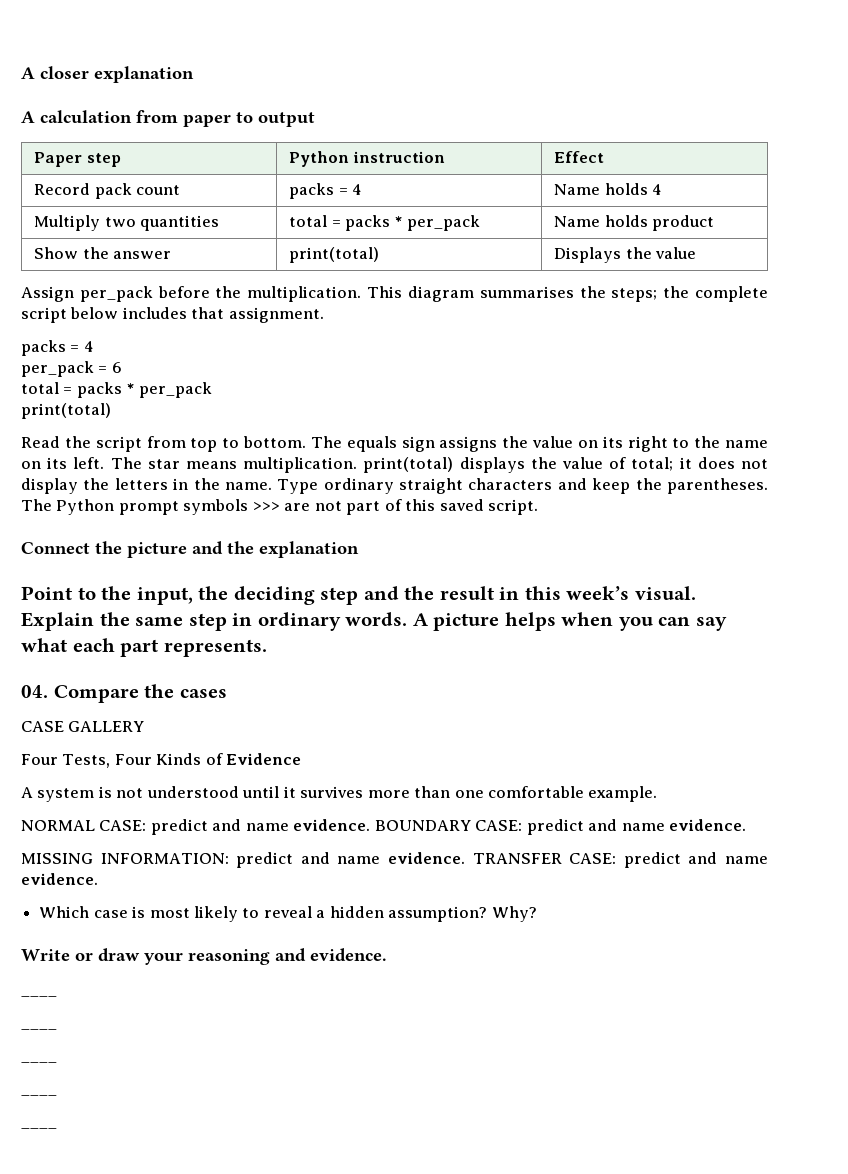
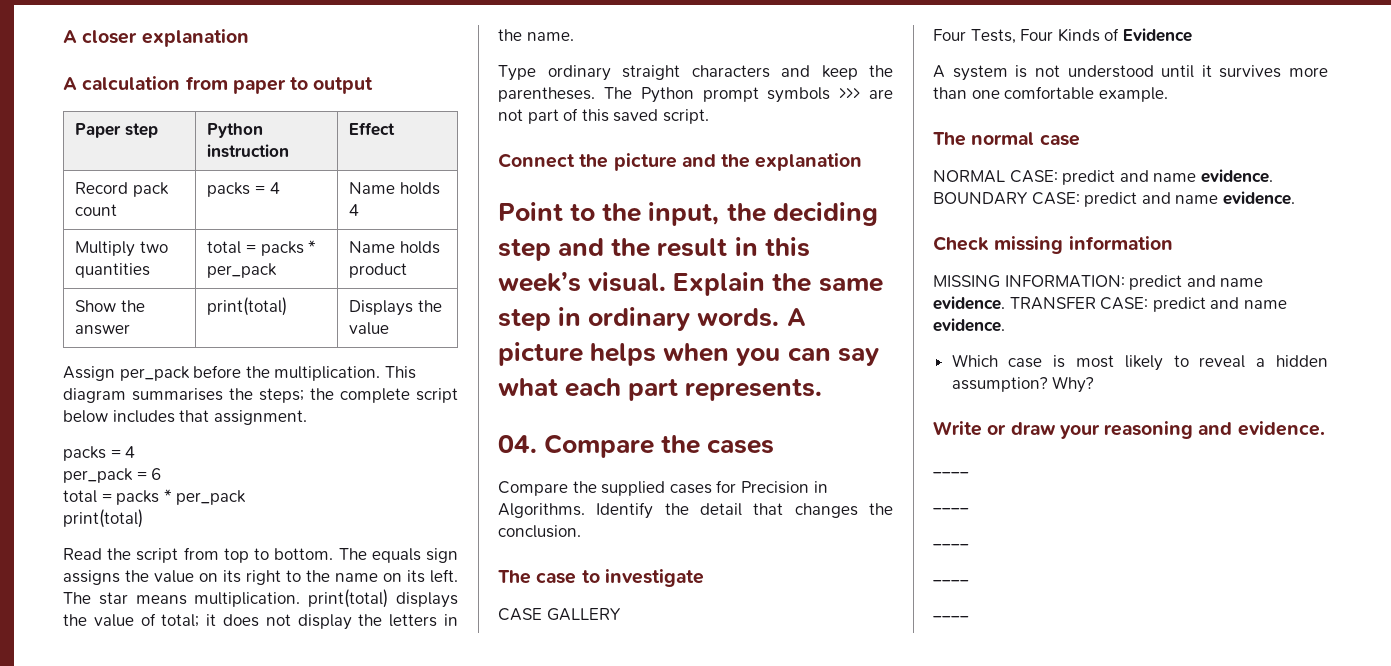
(272, 486) none -> (574, 36) //
(227, 693) none -> [498,480,828,496] [498,502,893,519] [498,525,581,538] [498,569,704,587] // Compare the supplied cases for Precision in Algorithms. Identify the detail that changes the conclusion. // The case to investigate
(658, 794) none -> [933,132,1080,146] // The normal case
(747, 825) none -> [933,236,1173,254] // Check missing information

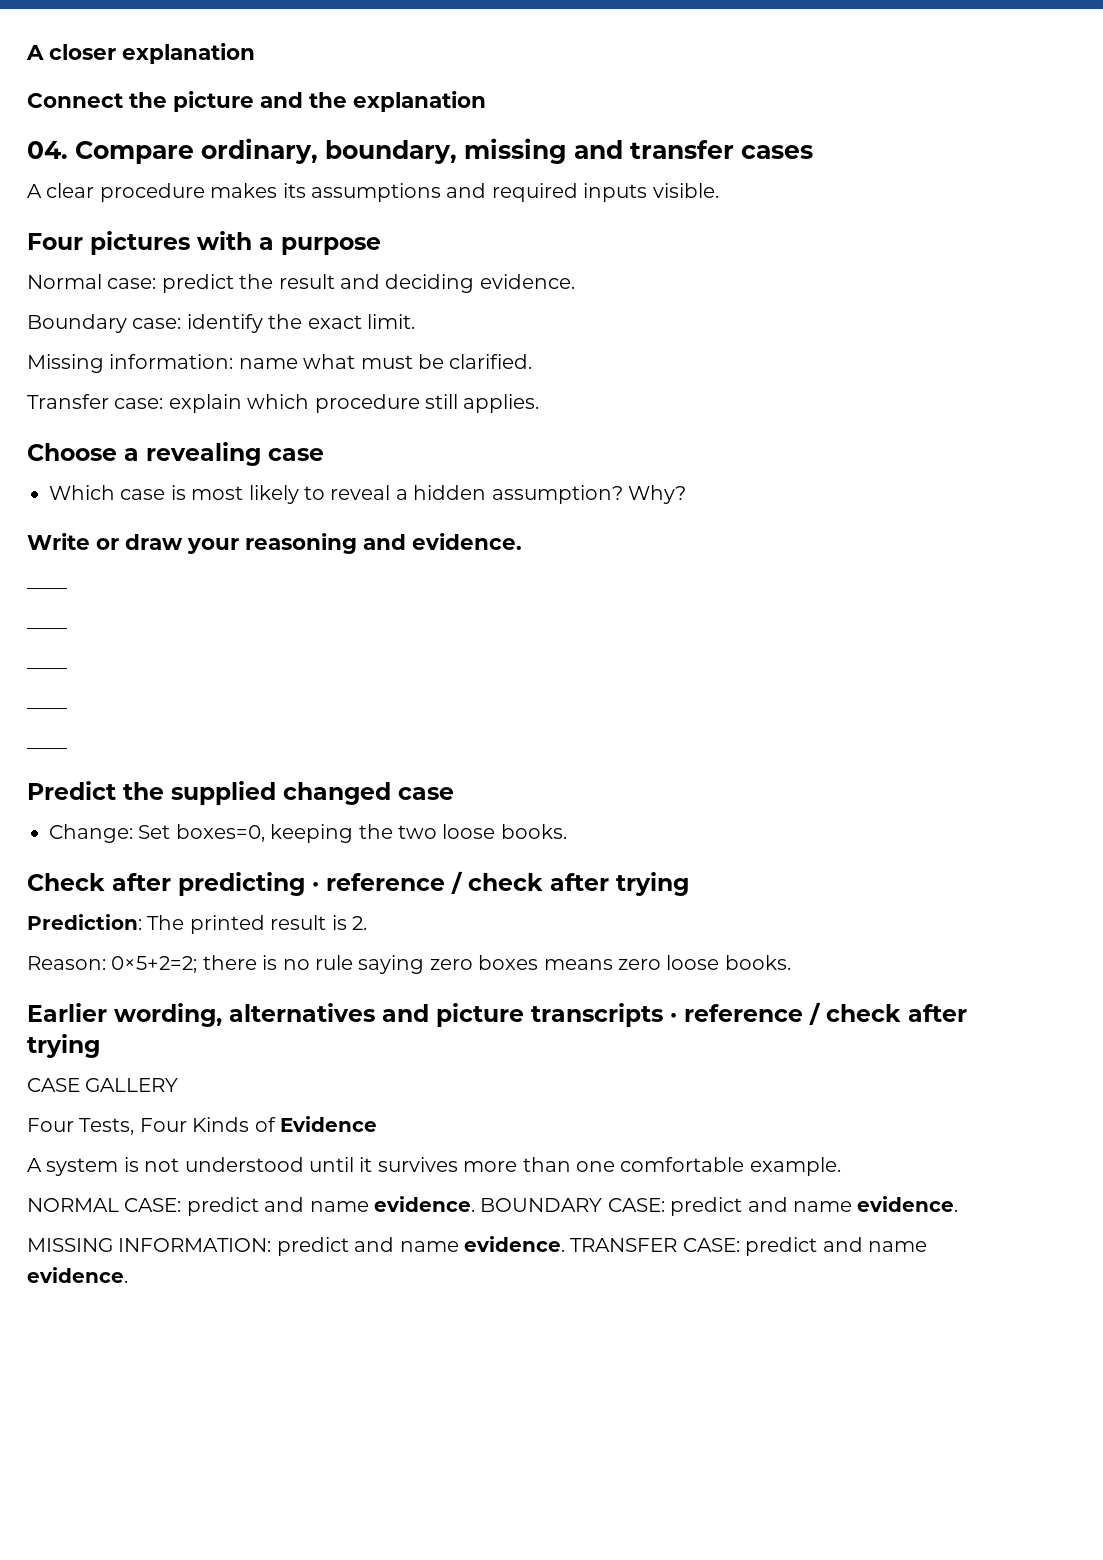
[63,76,374,94] [75,123,159,138] [207,123,264,138] [207,144,290,158] [349,122,396,136] [75,182,170,197] [75,204,118,216] [207,182,280,197] [349,182,441,195] [349,204,360,216] [75,241,169,257] [75,263,151,278] [207,240,317,256] [207,263,278,278] [349,241,441,254] [349,263,408,278] [75,300,146,312] [75,324,131,335] [207,297,288,316] [349,300,443,316] [349,322,390,335] [63,365,416,381] [63,388,458,403] [63,410,307,425] [63,446,136,461] [63,468,162,483] [63,489,247,505] [63,509,143,528] [63,547,459,563] [63,569,458,585] [63,589,458,608] [63,613,458,630] [498,29,574,41] [498,65,893,81] [498,87,893,103] [498,108,709,124] // A calculation from paper to output // Paper step | Python instruction | Effect // Record pack count | packs = 4 | Name holds 4 // Multiply two quantities | total = packs * per_pack | Name holds product // Show the answer | print(total) | Displays the value // Assign per_pack before the multiplication. This diagram summarises the steps; the complete script below includes that assignment. // packs = 4 // per_pack = 6 // total = packs * per_pack // print(total) // Read the script from top to bottom. The equals sign assigns the value on its right to the name on its left. The star means multiplication. print(total) displays the value of total; it does not display the letters in the name. // Type ordinary straight characters and keep the parentheses. The Python prompt symbols >>> are not part of this saved script. -> (255, 53) none
[498,202,878,226] [498,237,810,261] [498,272,883,296] [498,307,806,331] [498,342,879,366] [498,378,823,401] [498,434,775,458] [498,480,828,496] [498,502,893,519] [498,525,581,538] [498,569,704,587] [498,608,621,621] [933,28,1192,44] [933,65,1328,81] [933,86,1168,102] [933,132,1080,146] [933,169,1273,185] [933,191,1295,207] [933,236,1173,254] [933,275,1264,290] [933,296,1287,312] [933,318,1005,332] Point to the input, the deciding step and the result in this week’s visual. Explain the same step in ordinary words. A picture helps when you can say what each part represents. // 04. Compare the cases // Compare the supplied cases for Precision in Algorithms. Identify the detail that changes the conclusion. // The case to investigate // CASE GALLERY // Four Tests, Four Kinds of Evidence // A system is not understood until it survives more than one comfortable example. // The normal case // NORMAL CASE: predict and name evidence. BOUNDARY CASE: predict and name evidence. // Check missing information // MISSING INFORMATION: predict and name evidence. TRANSFER CASE: predict and name evidence. -> [27,138,813,164] [27,183,719,202] [27,231,381,255] [27,274,575,293] [27,314,415,333] [27,354,533,373] [27,394,540,413] [27,442,324,466] 04. Compare ordinary, boundary, missing and transfer cases // A clear procedure makes its assumptions and required inputs visible. // Four pictures with a purpose // Normal case: predict the result and deciding evidence. // Boundary case: identify the exact limit. // Missing information: name what must be clarified. // Transfer case: explain which procedure still applies. // Choose a revealing case
(969, 617) none -> [27,781,454,805] [49,824,567,843] [27,871,689,896] [27,914,367,934] [27,955,791,974] [27,1002,967,1027] [27,1034,100,1058] [27,1078,179,1092] [27,1116,377,1135] [27,1157,841,1176] [27,1196,959,1216] [27,1236,927,1256] [27,1267,128,1283] // Predict the supplied changed case // Change: Set boxes=0, keeping the two loose books. // Check after predicting · reference / check after trying // Prediction: The printed result is 2. // Reason: 0×5+2=2; there is no rule saying zero boxes means zero loose books. // Earlier wording, alternatives and picture transcripts · reference / check after trying // CASE GALLERY // Four Tests, Four Kinds of Evidence // A system is not understood until it survives more than one comfortable example. // NORMAL CASE: predict and name evidence. BOUNDARY CASE: predict and name evidence. // MISSING INFORMATION: predict and name evidence. TRANSFER CASE: predict and name evidence.

